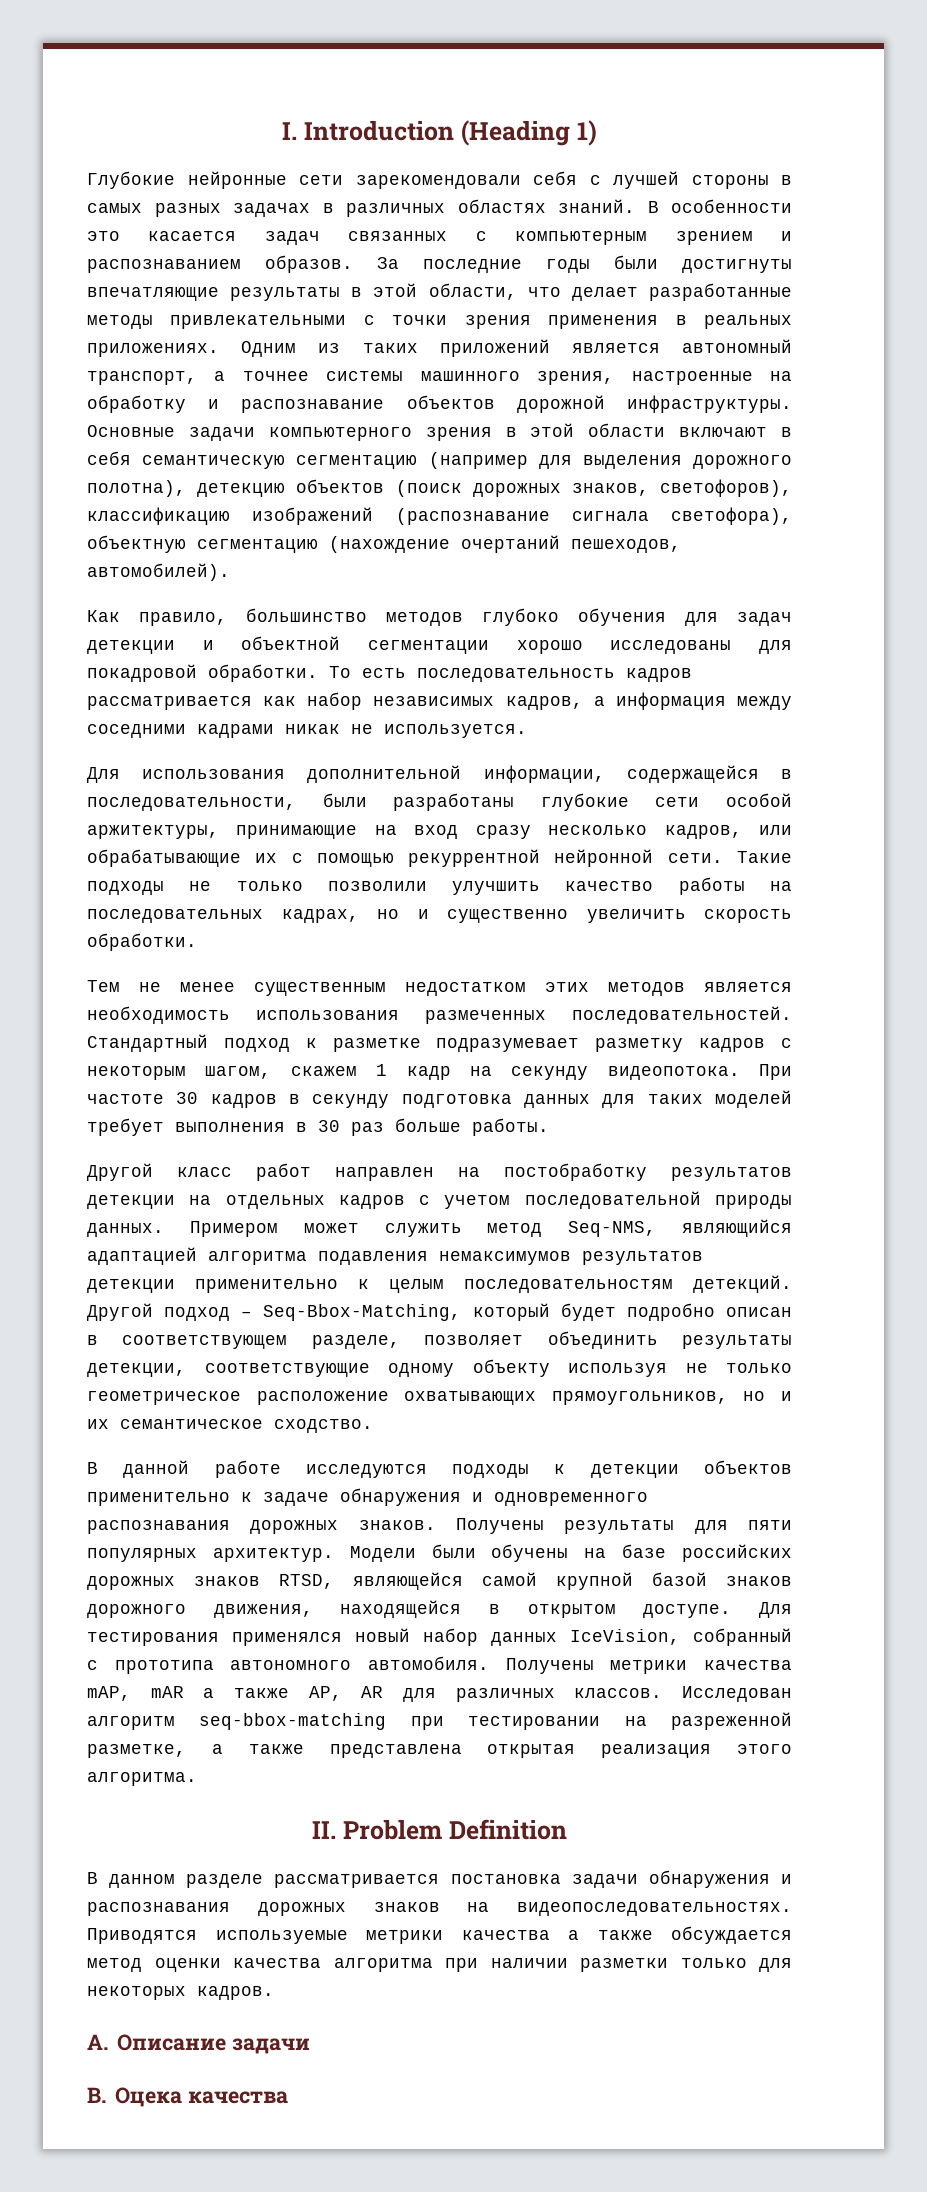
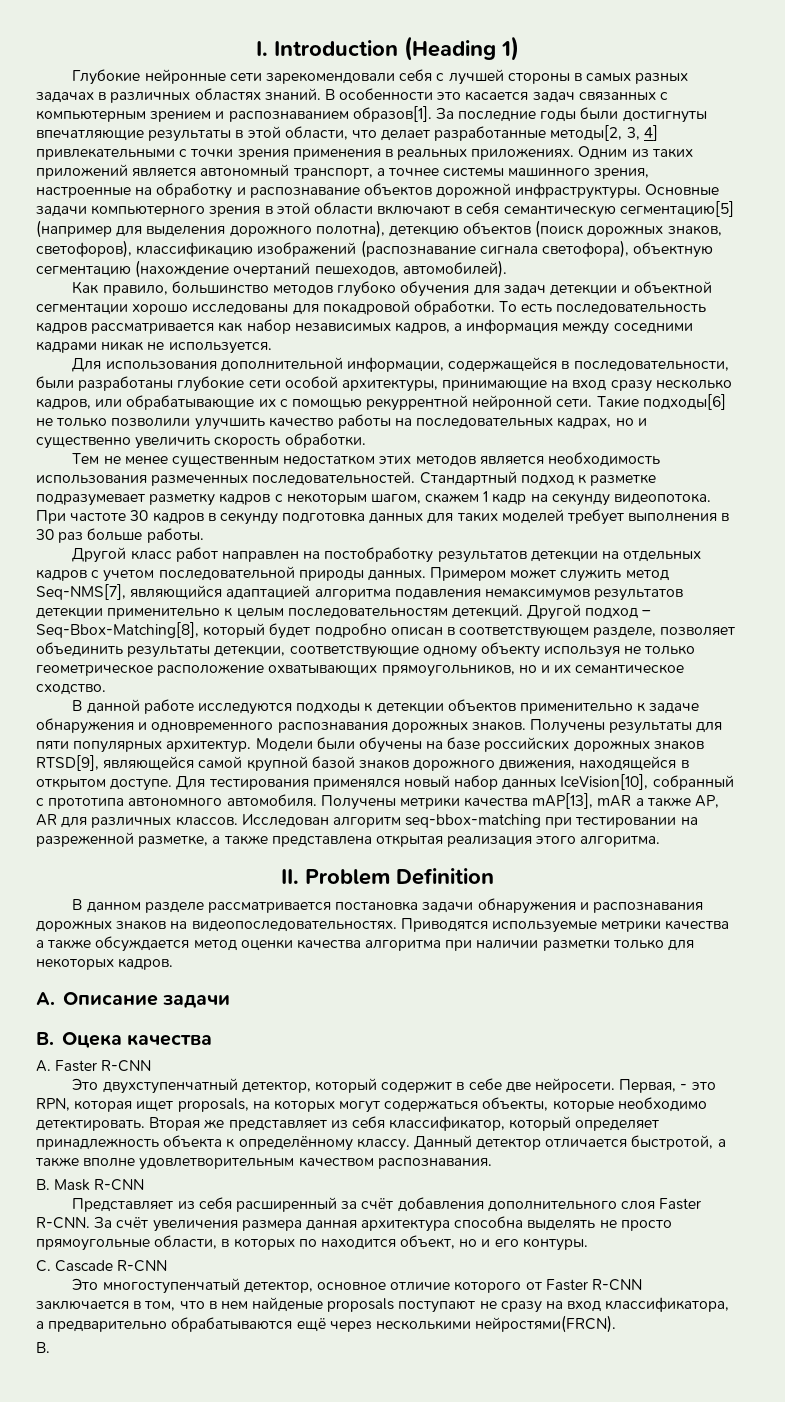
[265,255,353,273] образов. -> [352,106,432,122] образов[1].
[87,315,153,329] методы -> [550,125,658,141] методы[2, 3, 4]
[296,455,418,469] сегментацию -> [619,201,734,217] сегментацию[5]
[87,825,219,839] аржитектуры, -> [341,379,438,392] архитектуры,
[87,881,164,895] подходы -> [642,394,726,410] подходы[6]
[568,1221,657,1237] Seq-NMS, -> [36,584,126,600] Seq-NMS[7],
[263,1304,462,1321] Seq-Bbox-Matching, -> [36,622,199,638] Seq-Bbox-Matching[8],
[279,1574,334,1589] RTSD, -> [36,755,99,771] RTSD[9],
[570,1629,680,1645] IceVision, -> [560,774,649,790] IceVision[10],
[87,1686,131,1701] mAP, -> [532,793,594,809] mAP[13],
(288, 2097) none -> [36,1060,152,1072] [72,1078,716,1094] [36,1097,707,1113] [36,1116,660,1131] [36,1135,726,1151] [35,1157,492,1170] [36,1179,145,1191] [72,1197,702,1212] [36,1216,672,1232] [36,1235,588,1251] [36,1260,168,1272] [72,1278,642,1294] [36,1297,730,1313] [36,1315,617,1333] [36,1342,50,1353] // A. Faster R-CNN // Это двухступенчатный детектор, который содержит в себе две нейросети. Первая, - это RPN, которая ищет proposals, на которых могут содержаться объекты, которые необходимо детектировать. Вторая же представляет из себя классификатор, который определяет принадлежность объекта к определённому классу. Данный детектор отличается быстротой, а также вполне удовлетворительным качеством распознавания. // B. Mask R-CNN // Представляет из себя расширенный за счёт добавления дополнительного слоя Faster R-CNN. За счёт увеличения размера данная архитектура способна выделять не просто прямоугольные области, в которых по находится объект, но и его контуры. // C. Cascade R-CNN // Это многоступенчатый детектор, основное отличие которого от Faster R-CNN заключается в том, что в нем найденые proposals поступают не сразу на вход классификатора, а предварительно обрабатываются ещё через несколькими нейростями(FRCN). // B.

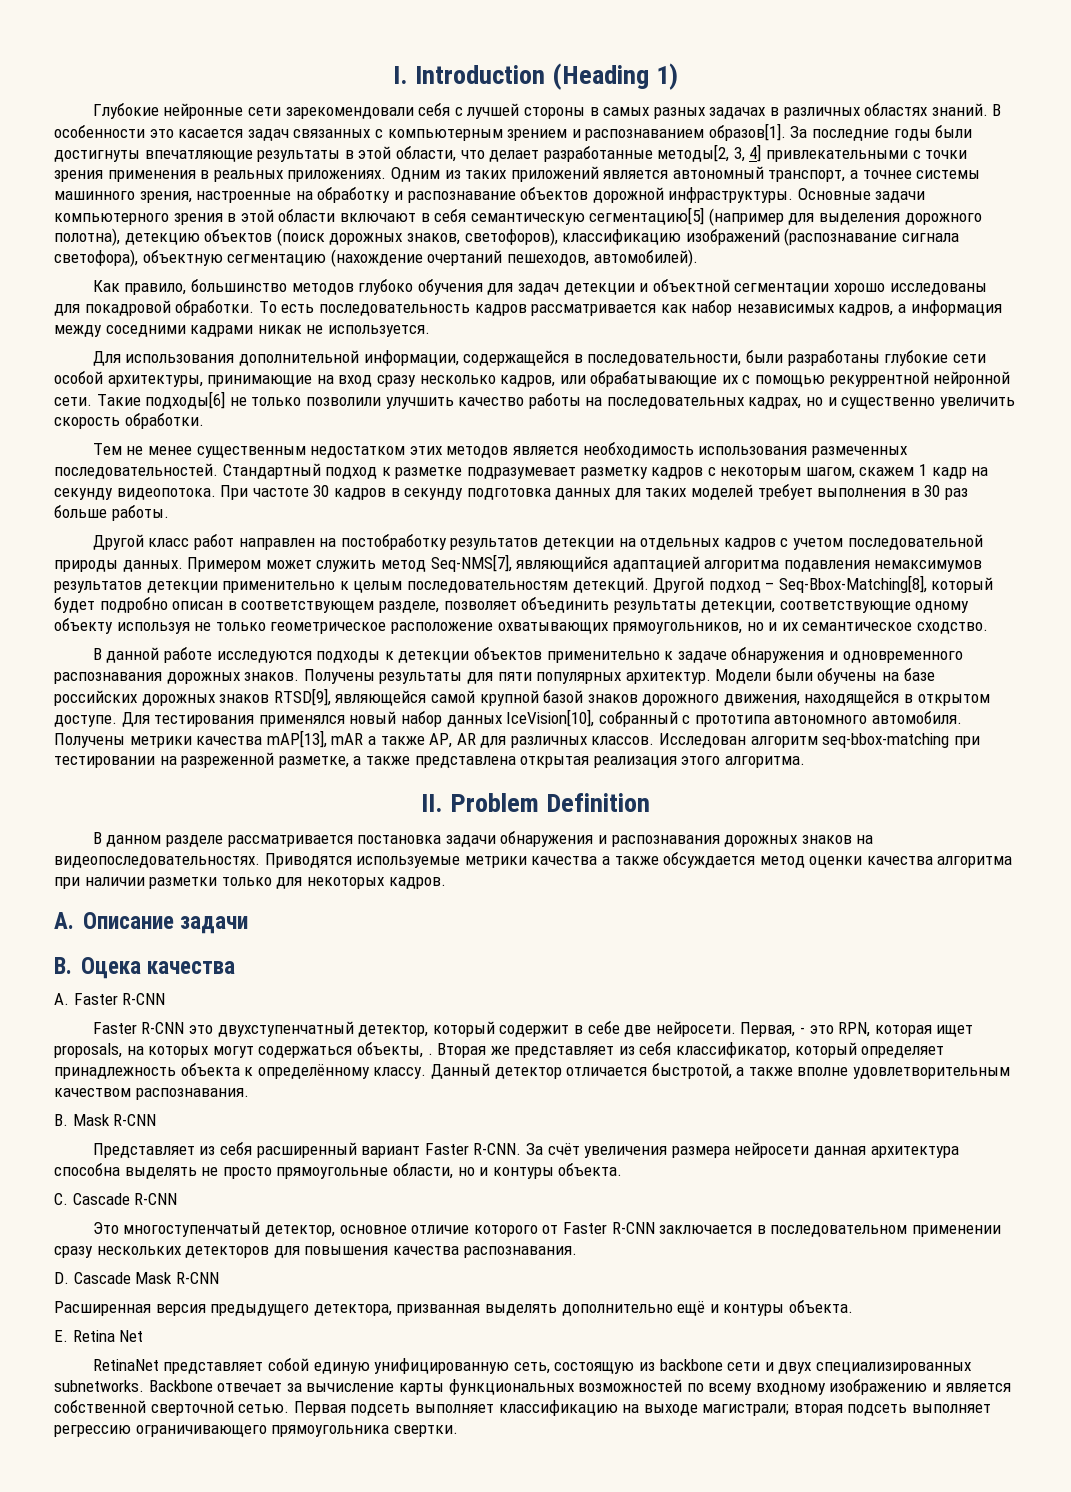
[72,1078,99,1090] Это -> [92,1022,214,1034] Faster R-CNN это
[552,1097,707,1112] [36,1119,145,1131] которые необходимо детектировать. -> [427,1053,433,1055] .
[341,1197,655,1212] за счёт добавления дополнительного слоя -> [361,1146,421,1158] вариант
(302, 1225) none -> [734,1142,810,1158] нейросети
[221,1235,588,1251] в которых по находится объект, но и его контуры. -> [457,1163,623,1179] но и контуры объекта.
[144,1297,730,1313] [36,1315,617,1333] [36,1342,50,1353] том, что в нем найденые proposals поступают не сразу на вход классификатора, а предварительно обрабатываются ещё через несколькими нейростями(FRCN). // B. -> [770,1225,1001,1237] [54,1246,577,1258] [54,1272,219,1284] [54,1300,853,1316] [54,1330,144,1342] [92,1358,971,1374] [54,1379,1011,1395] [54,1400,992,1416] [54,1425,458,1437] последовательном применении сразу нескольких детекторов для повышения качества распознавания. // D. Cascade Mask R-CNN // Расширенная версия предыдущего детектора, призванная выделять дополнительно ещё и контуры объекта. // E. Retina Net // RetinaNet представляет собой единую унифицированную сеть, состоящую из backbone сети и двух специализированных subnetworks. Backbone отвечает за вычисление карты функциональных возможностей по всему входному изображению и является собственной сверточной сетью. Первая подсеть выполняет классификацию на выходе магистрали; вторая подсеть выполняет регрессию ограничивающего прямоугольника свертки.

